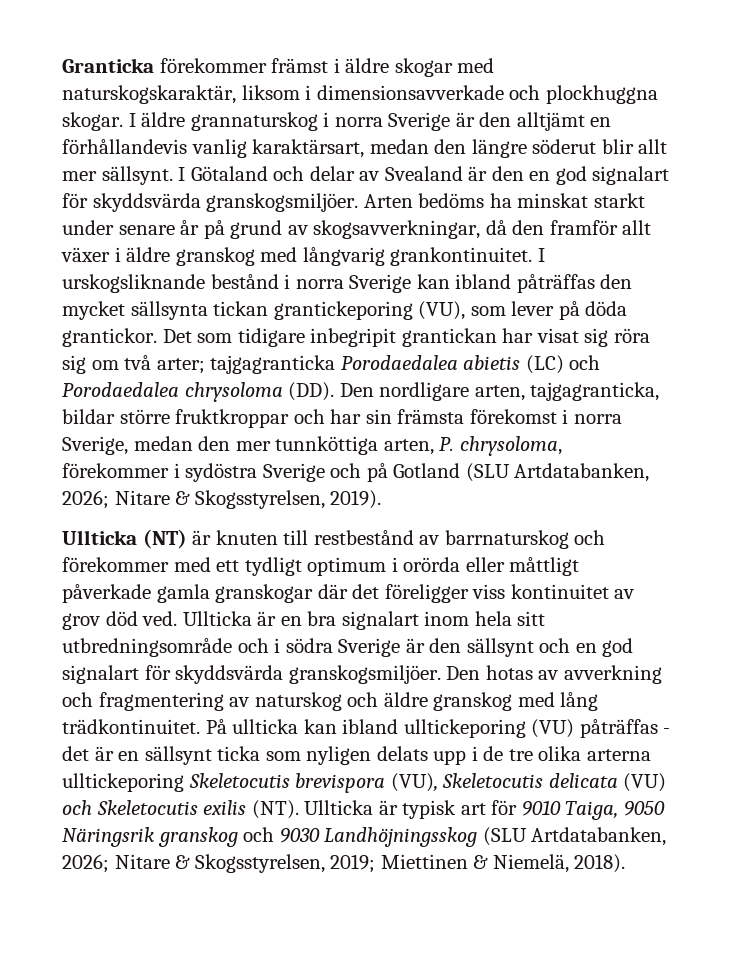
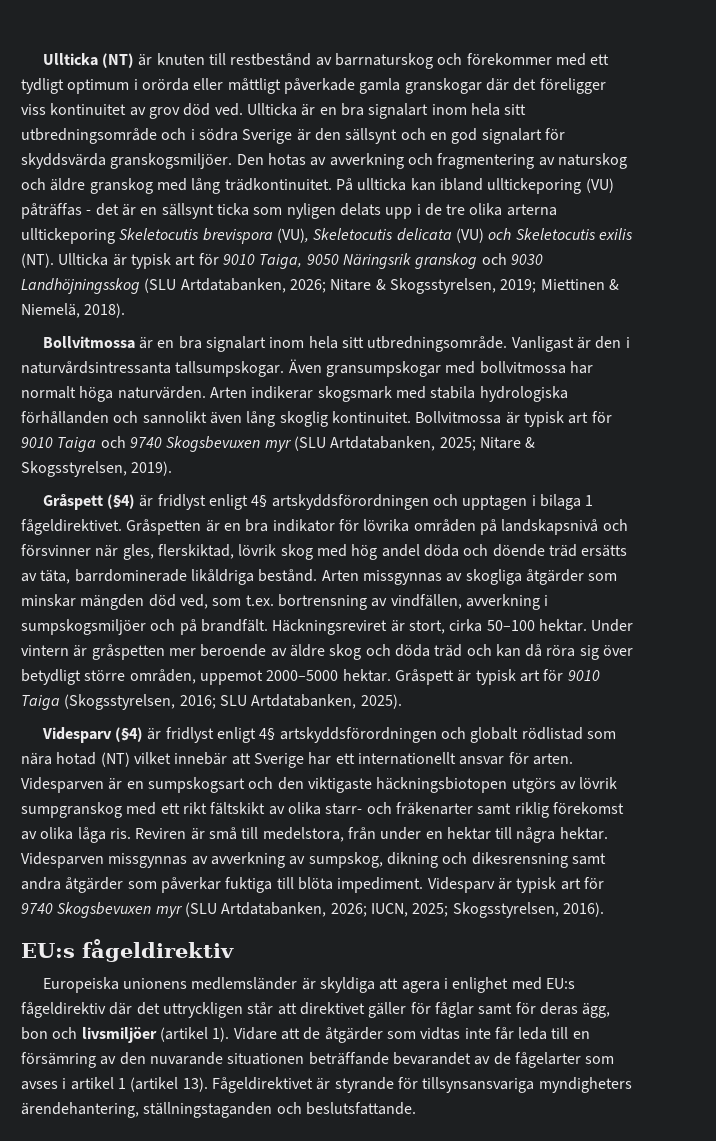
[62,58,495,77] [62,85,658,104] [62,112,612,131] [62,139,668,158] [62,166,670,185] [62,193,645,212] [62,220,652,239] [61,247,545,266] [62,274,633,293] [62,301,628,320] [62,328,650,347] [62,355,601,374] [62,382,660,402] [62,409,622,428] [62,436,562,456] [62,463,650,482] [62,490,382,509] Granticka förekommer främst i äldre skogar med naturskogskaraktär, liksom i dimensionsavverkade och plockhuggna skogar. I äldre grannaturskog i norra Sverige är den alltjämt en förhållandevis vanlig karaktärsart, medan den längre söderut blir allt mer sällsynt. I Götaland och delar av Svealand är den en god signalart för skyddsvärda granskogsmiljöer. Arten bedöms ha minskat starkt under senare år på grund av skogsavverkningar, då den framför allt växer i äldre granskog med långvarig grankontinuitet. I urskogsliknande bestånd i norra Sverige kan ibland påträffas den mycket sällsynta tickan grantickeporing (VU), som lever på döda grantickor. Det som tidigare inbegripit grantickan har visat sig röra sig om två arter; tajgagranticka Porodaedalea abietis (LC) och Porodaedalea chrysoloma (DD). Den nordligare arten, tajgagranticka, bildar större fruktkroppar och har sin främsta förekomst i norra Sverige, medan den mer tunnköttiga arten, P. chrysoloma, förekommer i sydöstra Sverige och på Gotland (SLU Artdatabanken, 2026; Nitare & Skogsstyrelsen, 2019). // -> (42, 59) none
(626, 863) none -> [42,336,630,352] [21,359,593,377] [21,386,568,402] [21,411,612,427] [21,436,536,452] [21,461,173,477] [42,494,594,510] [21,519,628,535] [21,544,628,560] [21,569,618,585] [21,594,549,610] [21,619,634,635] [21,644,634,660] [21,669,600,685] [21,694,402,710] [41,727,616,743] [21,752,573,768] [21,777,618,793] [21,802,624,818] [21,827,608,843] [21,852,606,868] [21,877,604,893] [21,902,604,918] [21,939,234,962] [42,977,575,993] [21,1002,611,1018] [21,1027,590,1043] [21,1052,615,1068] [21,1077,632,1093] [21,1102,416,1118] // Bollvitmossa är en bra signalart inom hela sitt utbredningsområde. Vanligast är den i naturvårdsintressanta tallsumpskogar. Även gransumpskogar med bollvitmossa har normalt höga naturvärden. Arten indikerar skogsmark med stabila hydrologiska förhållanden och sannolikt även lång skoglig kontinuitet. Bollvitmossa är typisk art för 9010 Taiga och 9740 Skogsbevuxen myr (SLU Artdatabanken, 2025; Nitare & Skogsstyrelsen, 2019). // Gråspett (§4) är fridlyst enligt 4§ artskyddsförordningen och upptagen i bilaga 1 fågeldirektivet. Gråspetten är en bra indikator för lövrika områden på landskapsnivå och försvinner när gles, flerskiktad, lövrik skog med hög andel döda och döende träd ersätts av täta, barrdominerade likåldriga bestånd. Arten missgynnas av skogliga åtgärder som minskar mängden död ved, som t.ex. bortrensning av vindfällen, avverkning i sumpskogsmiljöer och på brandfält. Häckningsreviret är stort, cirka 50–100 hektar. Under vintern är gråspetten mer beroende av äldre skog och döda träd och kan då röra sig över betydligt större områden, uppemot 2000–5000 hektar. Gråspett är typisk art för 9010 Taiga (Skogsstyrelsen, 2016; SLU Artdatabanken, 2025). // Videsparv (§4) är fridlyst enligt 4§ artskyddsförordningen och globalt rödlistad som nära hotad (NT) vilket innebär att Sverige har ett internationellt ansvar för arten. Videsparven är en sumpskogsart och den viktigaste häckningsbiotopen utgörs av lövrik sumpgranskog med ett rikt fältskikt av olika starr- och fräkenarter samt riklig förekomst av olika låga ris. Reviren är små till medelstora, från under en hektar till några hektar. Videsparven missgynnas av avverkning av sumpskog, dikning och dikesrensning samt andra åtgärder som påverkar fuktiga till blöta impediment. Videsparv är typisk art för 9740 Skogsbevuxen myr (SLU Artdatabanken, 2026; IUCN, 2025; Skogsstyrelsen, 2016). // EU:s fågeldirektiv // Europeiska unionens medlemsländer är skyldiga att agera i enlighet med EU:s fågeldirektiv där det uttryckligen står att direktivet gäller för fåglar samt för deras ägg, bon och livsmiljöer (artikel 1). Vidare att de åtgärder som vidtas inte får leda till en försämring av den nuvarande situationen beträffande bevarandet av de fågelarter som avses i artikel 1 (artikel 13). Fågeldirektivet är styrande för tillsynsansvariga myndigheters ärendehantering, ställningstaganden och beslutsfattande.

